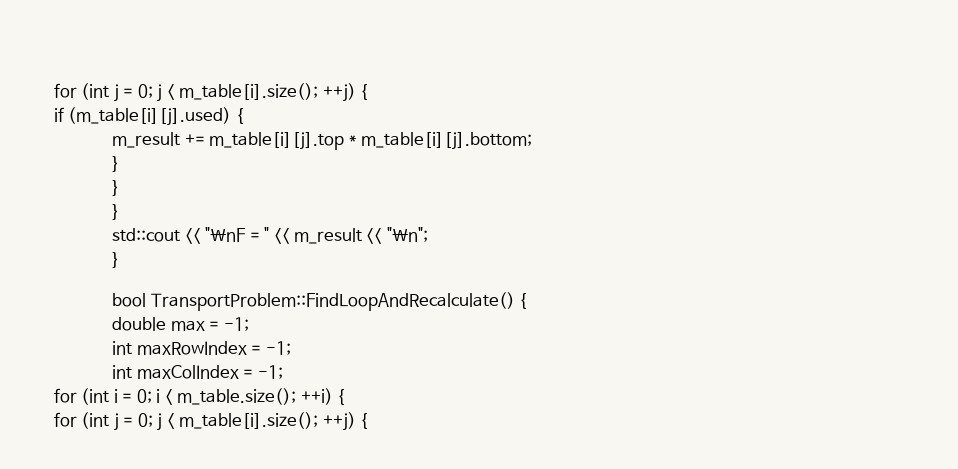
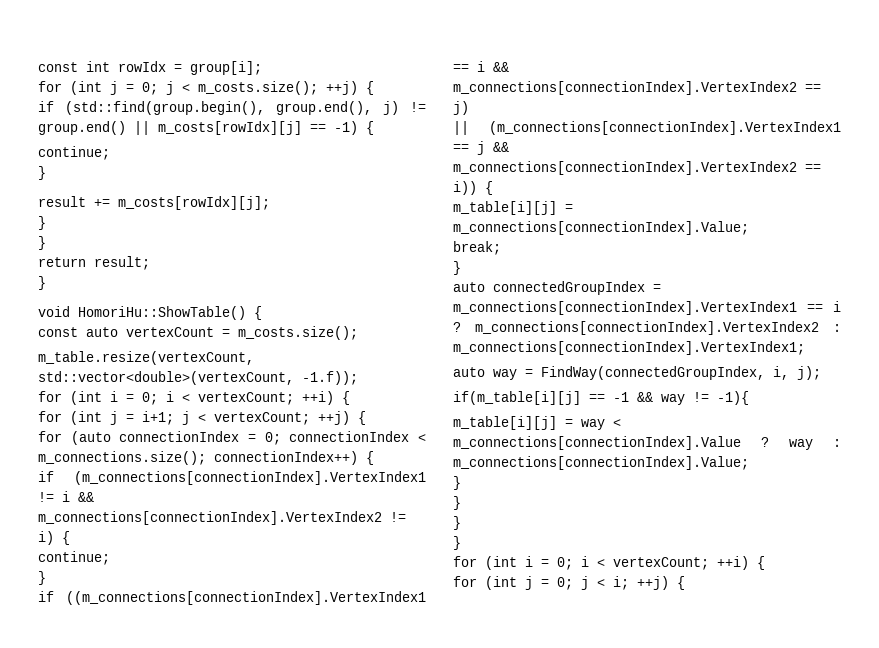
[54,83,319,102] for (int j = 0; j < m_table[i].size(); -> [38,61,262,75] [38,81,318,95] const int rowIdx = group[i]; // for (int j = 0; j < m_costs.size();
[68,107,244,126] [112,132,533,150] [112,156,121,172] [112,180,121,196] [112,204,121,220] [112,227,428,244] [112,252,121,268] [112,292,528,311] [112,317,249,331] [112,341,291,355] [112,365,283,379] [54,388,297,405] (m_table[i][j].used) { // m_result += m_table[i][j].top * m_table[i][j].bottom; // } // } // } // std::cout << "\nF = " << m_result << "\n"; // } // bool TransportProblem::FindLoopAndRecalculate() { // double max = -1; // int maxRowIndex = -1; // int maxColIndex = -1; // for (int i = 0; i < m_table.size(); -> [65,101,426,115] [38,121,374,135] [38,146,110,160] [38,166,46,180] [38,196,270,210] [38,216,46,230] [38,236,46,250] [38,256,150,270] [38,276,46,290] [38,306,262,320] [38,326,358,340] [38,351,254,365] [38,371,358,385] [38,391,350,405] [38,411,366,425] [38,431,426,445] [38,451,374,465] [38,471,426,485] [38,491,94,502] [38,511,406,525] [38,531,70,545] [38,551,110,565] [38,571,46,585] [38,591,426,605] [453,61,509,72] [453,81,821,95] [453,101,469,115] [453,121,841,135] [453,141,509,155] [453,161,821,175] [453,181,493,195] [453,201,573,215] [453,221,749,235] [453,241,501,255] [453,261,461,275] [453,281,661,295] [453,301,841,315] [453,321,841,335] [453,341,805,355] [453,366,821,380] [453,391,749,405] [453,416,621,430] [453,436,841,450] [453,456,749,470] [453,476,461,490] [453,496,461,510] [453,516,461,530] [453,536,461,550] [453,556,709,570] (std::find(group.begin(), group.end(), j) != group.end() || m_costs[rowIdx][j] == -1) { // continue; // } // result += m_costs[rowIdx][j]; // } // } // return result; // } // void HomoriHu::ShowTable() { // const auto vertexCount = m_costs.size(); // m_table.resize(vertexCount, std::vector<double>(vertexCount, -1.f)); // for (int i = 0; i < vertexCount; ++i) { // for (int j = i+1; j < vertexCount; ++j) { // for (auto connectionIndex = 0; connectionIndex < m_connections.size(); connectionIndex++) { // if (m_connections[connectionIndex].VertexIndex1 != i && m_connections[connectionIndex].VertexIndex2 != i) { // continue; // } // if ((m_connections[connectionIndex].VertexIndex1 == i && m_connections[connectionIndex].VertexIndex2 == j) // || (m_connections[connectionIndex].VertexIndex1 == j && m_connections[connectionIndex].VertexIndex2 == i)) { // m_table[i][j] = m_connections[connectionIndex].Value; // break; // } // auto connectedGroupIndex = m_connections[connectionIndex].VertexIndex1 == i ? m_connections[connectionIndex].VertexIndex2 : m_connections[connectionIndex].VertexIndex1; // auto way = FindWay(connectedGroupIndex, i, j); // if(m_table[i][j] == -1 && way != -1){ // m_table[i][j] = way < m_connections[connectionIndex].Value ? way : m_connections[connectionIndex].Value; // } // } // } // } // for (int i = 0; i < vertexCount;
[179,412,319,429] m_table[i].size(); -> [613,576,629,590] i;

